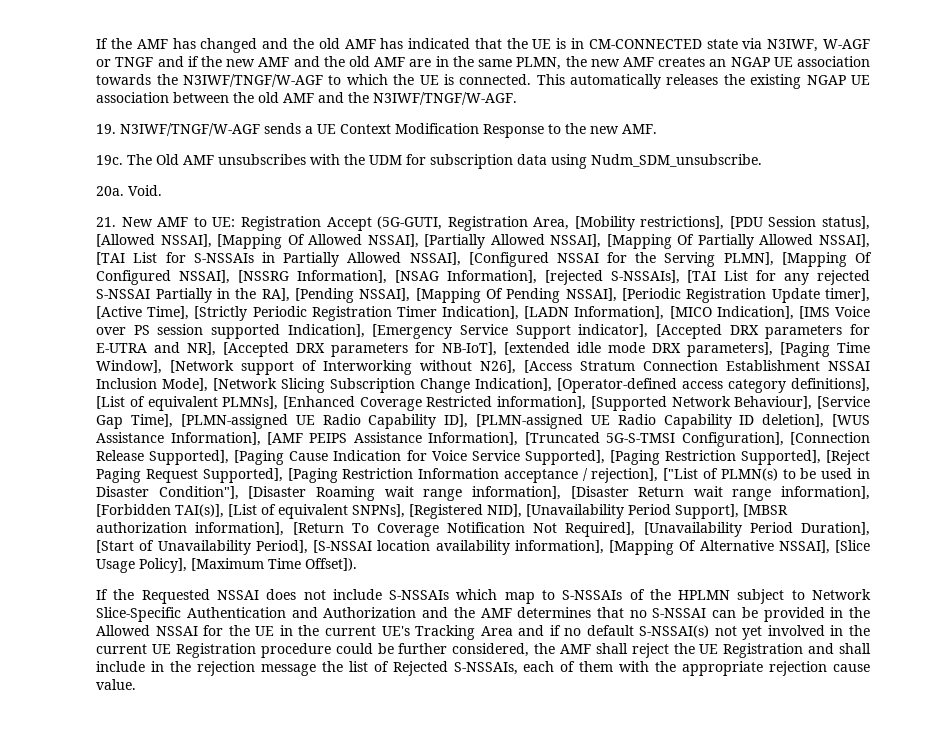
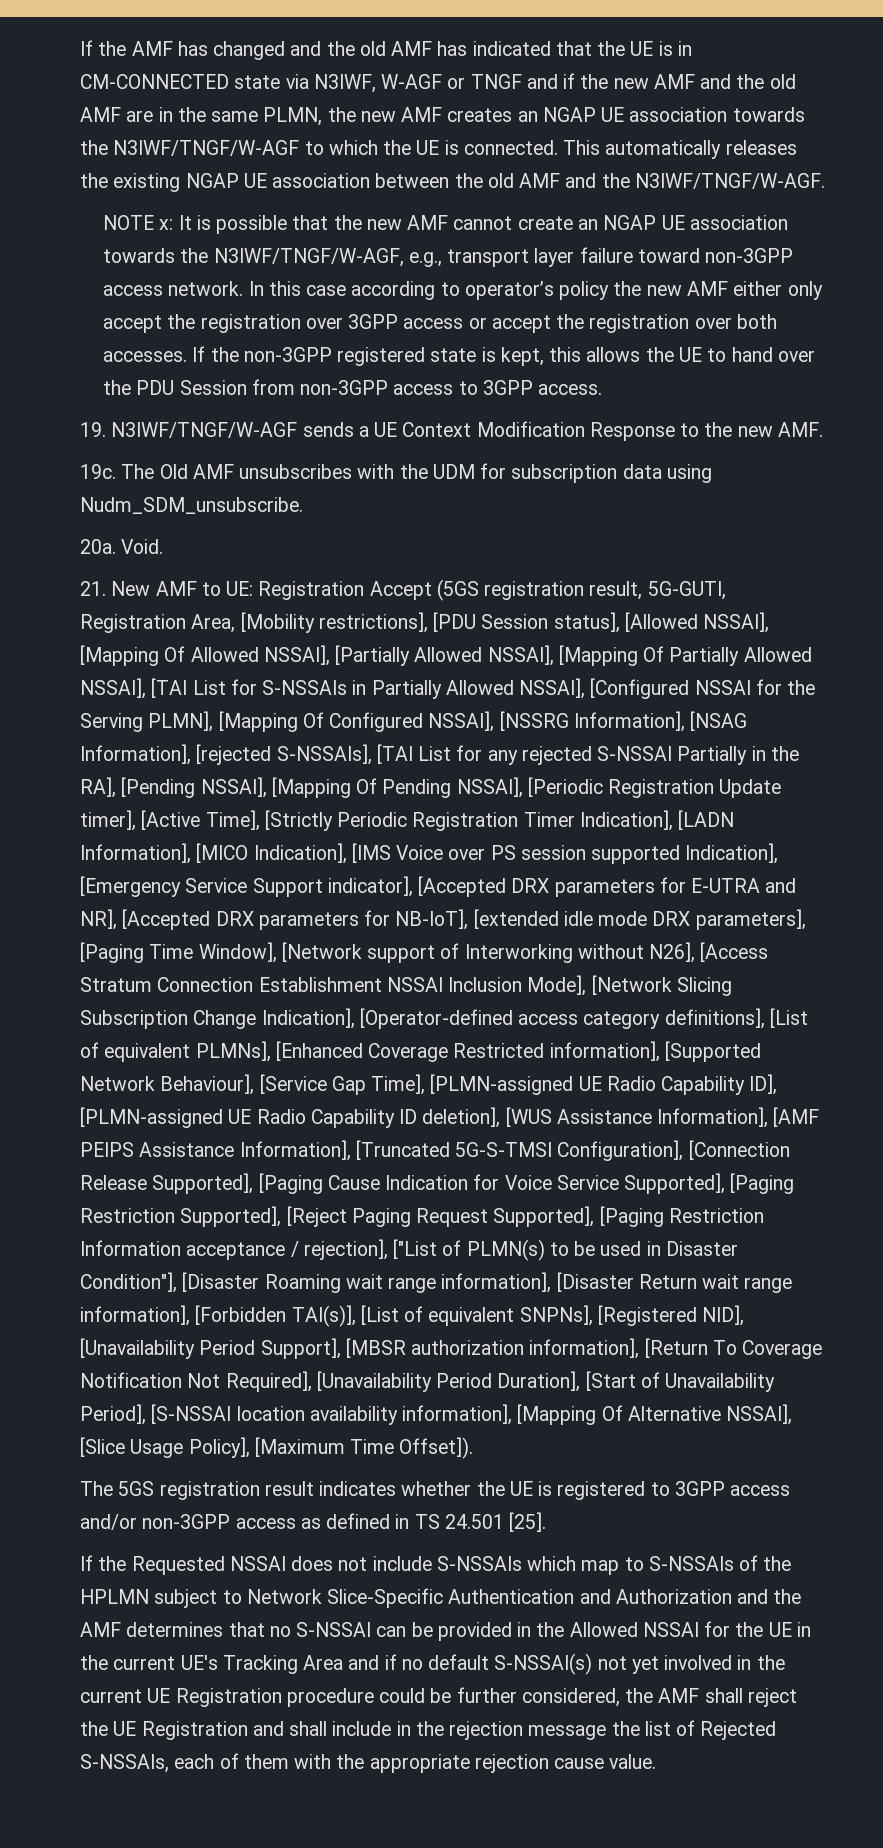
(518, 98) none -> [103,215,788,234] [103,247,794,267] [103,281,823,300] [103,314,777,333] [103,346,815,366] [103,379,603,395] // NOTE x: It is possible that the new AMF cannot create an NGAP UE association towards the N3IWF/TNGF/W-AGF, e.g., transport layer failure toward non-3GPP access network. In this case according to operator’s policy the new AMF either only accept the registration over 3GPP access or accept the registration over both accesses. If the non-3GPP registered state is kept, this allows the UE to hand over the PDU Session from non-3GPP access to 3GPP access.
[377,216,443,230] (5G-GUTI, -> [436,579,726,601] (5GS registration result, 5G-GUTI,
(358, 564) none -> [80,1481,791,1500] [80,1512,547,1532] // The 5GS registration result indicates whether the UE is registered to 3GPP access and/or non-3GPP access as defined in TS 24.501 [25].

